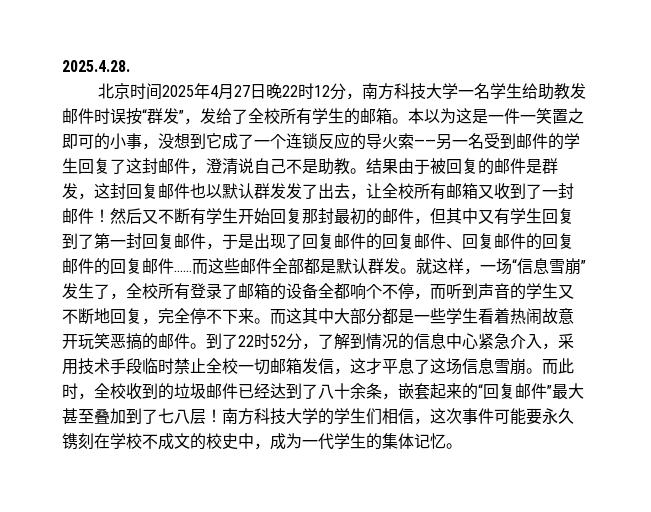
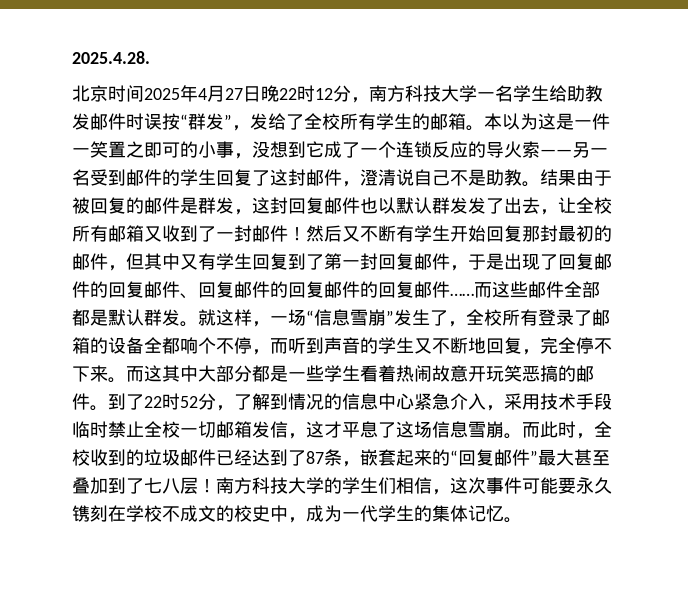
[318,383,366,400] 八十余 -> [306,451,324,464] 87

